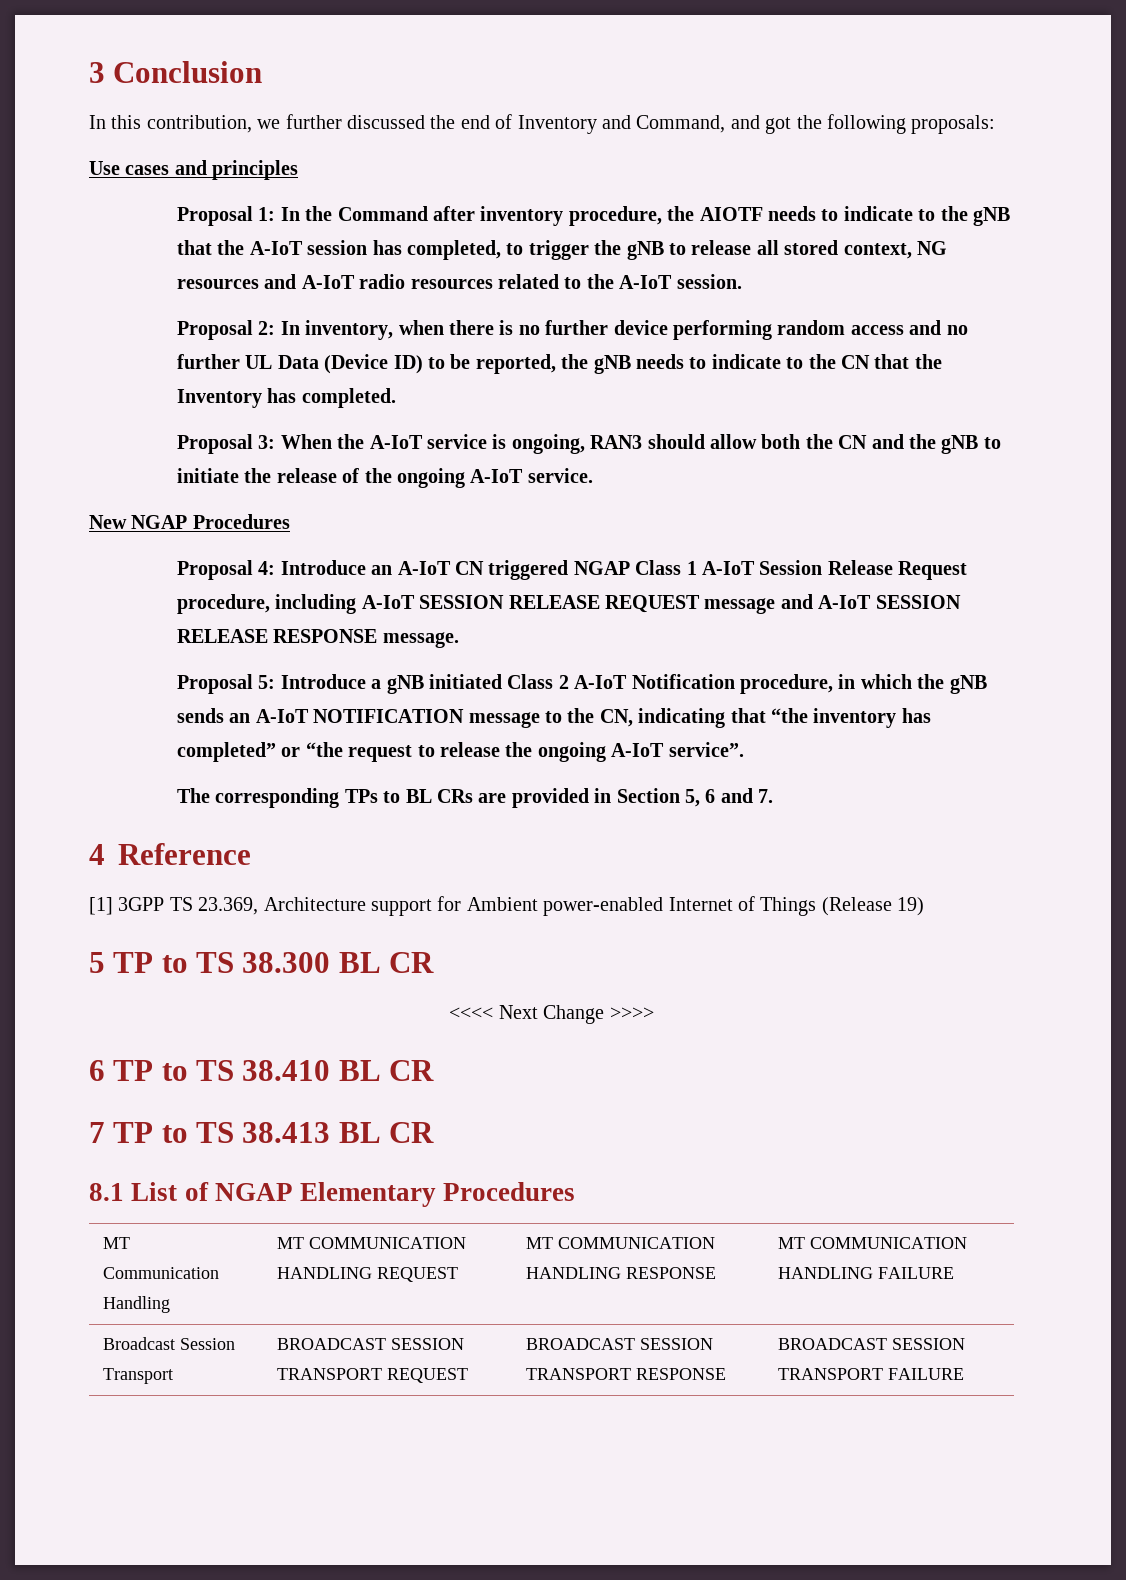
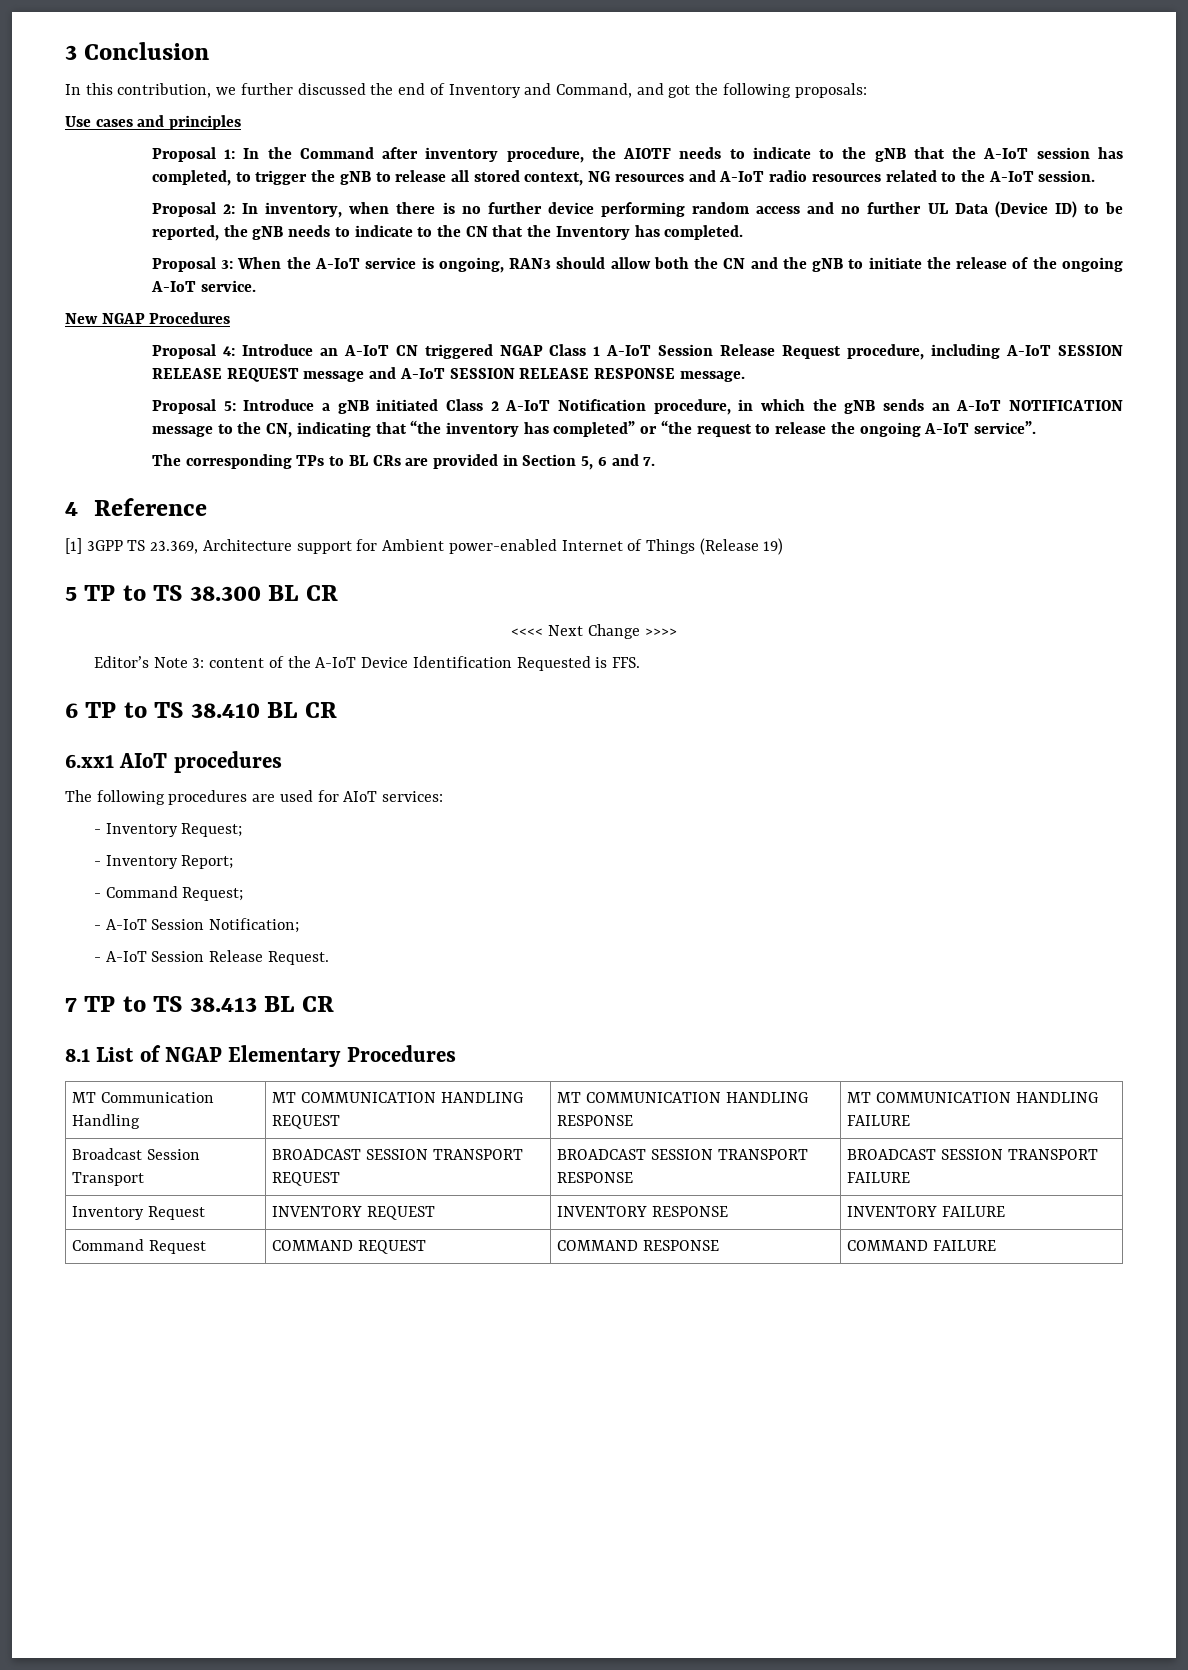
(654, 1013) none -> [93,656,640,671] // Editor’s Note 3: content of the A-IoT Device Identification Requested is FFS.
(435, 1070) none -> [65,751,282,773] [65,790,444,805] [93,823,243,837] [93,855,234,869] [93,886,244,901] [93,918,300,933] [93,950,329,965] // 6.xx1 AIoT procedures // The following procedures are used for AIoT services: // - Inventory Request; // - Inventory Report; // - Command Request; // - A-IoT Session Notification; // - A-IoT Session Release Request.
(964, 1374) none -> [72,1206,205,1220] [272,1206,435,1220] [557,1206,728,1217] [847,1206,1005,1217] [72,1239,206,1254] [272,1240,426,1254] [557,1240,719,1251] [847,1240,996,1251] // Inventory Request | INVENTORY REQUEST | INVENTORY RESPONSE | INVENTORY FAILURE // Command Request | COMMAND REQUEST | COMMAND RESPONSE | COMMAND FAILURE

